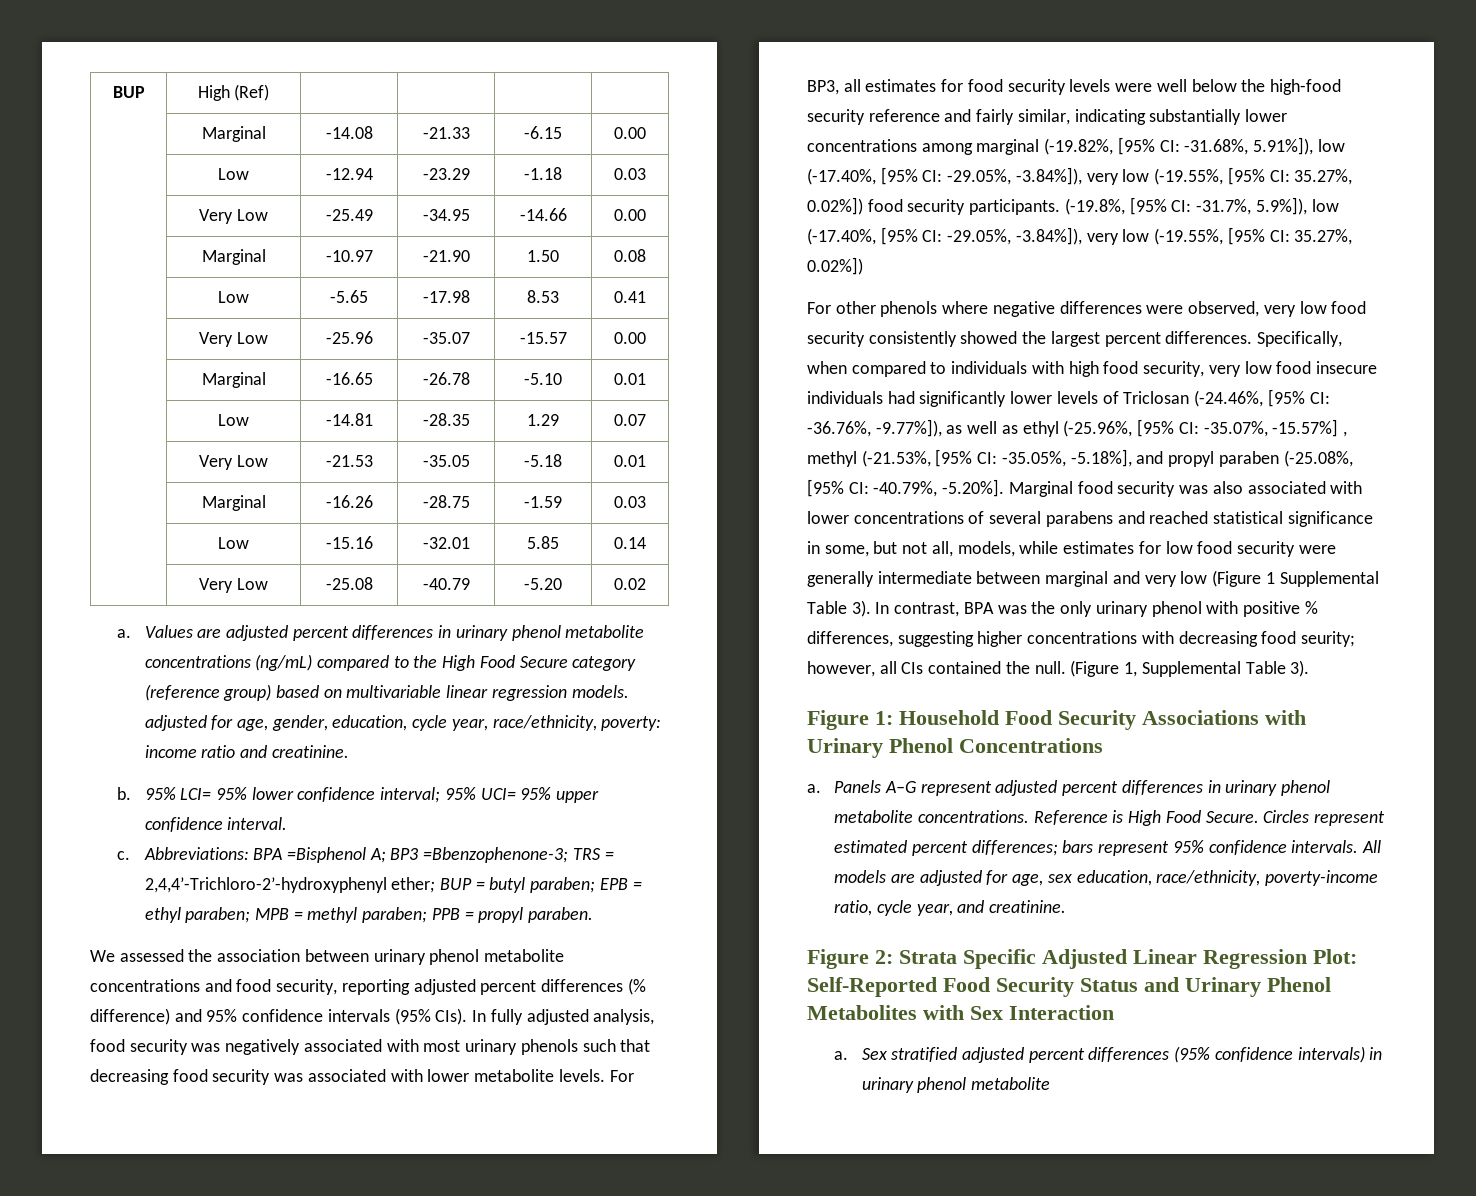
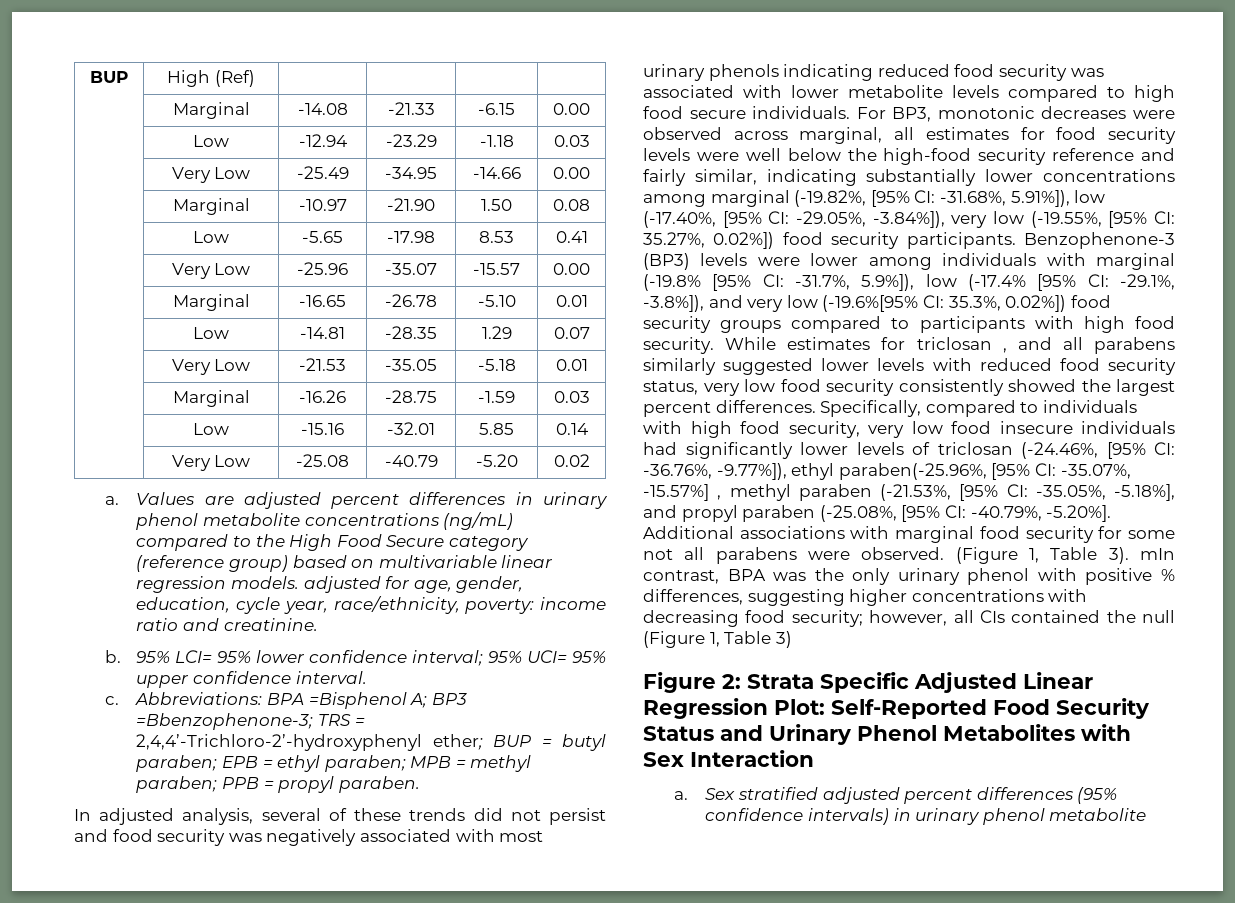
[90,949,565,965] [90,978,646,995] [90,1008,655,1025] We assessed the association between urinary phenol metabolite concentrations and food security, reporting adjusted percent differences (% difference) and 95% confidence intervals (95% CIs). In fully adjusted analysis, -> [74,808,606,825] [74,829,108,842] In adjusted analysis, several of these trends did not persist and
[582,1039,651,1052] [90,1069,169,1085] such that decreasing -> [783,64,950,81] indicating reduced
[558,1069,634,1082] [807,80,839,95] levels. For BP3, -> [952,85,1175,102] [643,106,1175,122] [643,127,883,144] levels compared to high food secure individuals. For BP3, monotonic decreases were observed across marginal,
[1064,198,1125,215] (-19.8%, -> [1023,232,1175,249] [643,253,1175,270] [643,274,701,291] Benzophenone-3 (BP3) levels were lower among individuals with marginal (-19.8%
[807,227,1353,245] [807,257,863,275] [807,301,1260,317] (-17.40%, [95% CI: -29.05%, -3.84%]), very low (-19.55%, [95% CI: 35.27%, 0.02%]) // For other phenols where negative differences were observed, -> [968,274,1175,291] [643,295,1111,312] [643,316,1175,333] [643,337,1175,354] [643,358,1176,375] [643,381,698,395] (-17.4% [95% CI: -29.1%, -3.8%]), and very low (-19.6%[95% CI: 35.3%, 0.02%]) food security groups compared to participants with high food security. While estimates for triclosan , and all parabens similarly suggested lower levels with reduced food security status,
[807,361,847,374] when -> (922, 408) none
[1123,391,1190,404] Triclosan -> [937,442,1013,455] triclosan
[946,420,1133,437] as well as ethyl (-25.96%, -> [791,463,987,480] ethyl paraben(-25.96%,
(857, 459) none -> [798,484,872,501] paraben
[1008,481,1363,497] [807,511,1373,527] [807,541,1336,557] [807,570,1379,587] [807,600,890,617] Marginal food security was also associated with lower concentrations of several parabens and reached statistical significance in some, but not all, models, while estimates for low food security were generally intermediate between marginal and very low (Figure 1 Supplemental Table 3). In -> [643,526,1175,543] [643,547,1175,564] Additional associations with marginal food security for some not all parabens were observed. (Figure 1, Table 3). mIn
[1301,631,1356,647] seurity; -> [791,610,863,627] security;
[1034,660,1310,677] [807,710,1306,730] [807,738,1103,758] [807,780,1331,796] [834,810,1386,826] [834,840,1382,856] [834,870,1379,886] [834,900,1067,916] null. (Figure 1, Supplemental Table 3). // Figure 1: Household Food Security Associations with Urinary Phenol Concentrations // a. Panels A–G represent adjusted percent differences in urinary phenol metabolite concentrations. Reference is High Food Secure. Circles represent estimated percent differences; bars represent 95% confidence intervals. All models are adjusted for age, sex education, race/ethnicity, poverty-income ratio, cycle year, and creatinine. -> [1142,610,1175,623] [643,631,792,648] null (Figure 1, Table 3)

